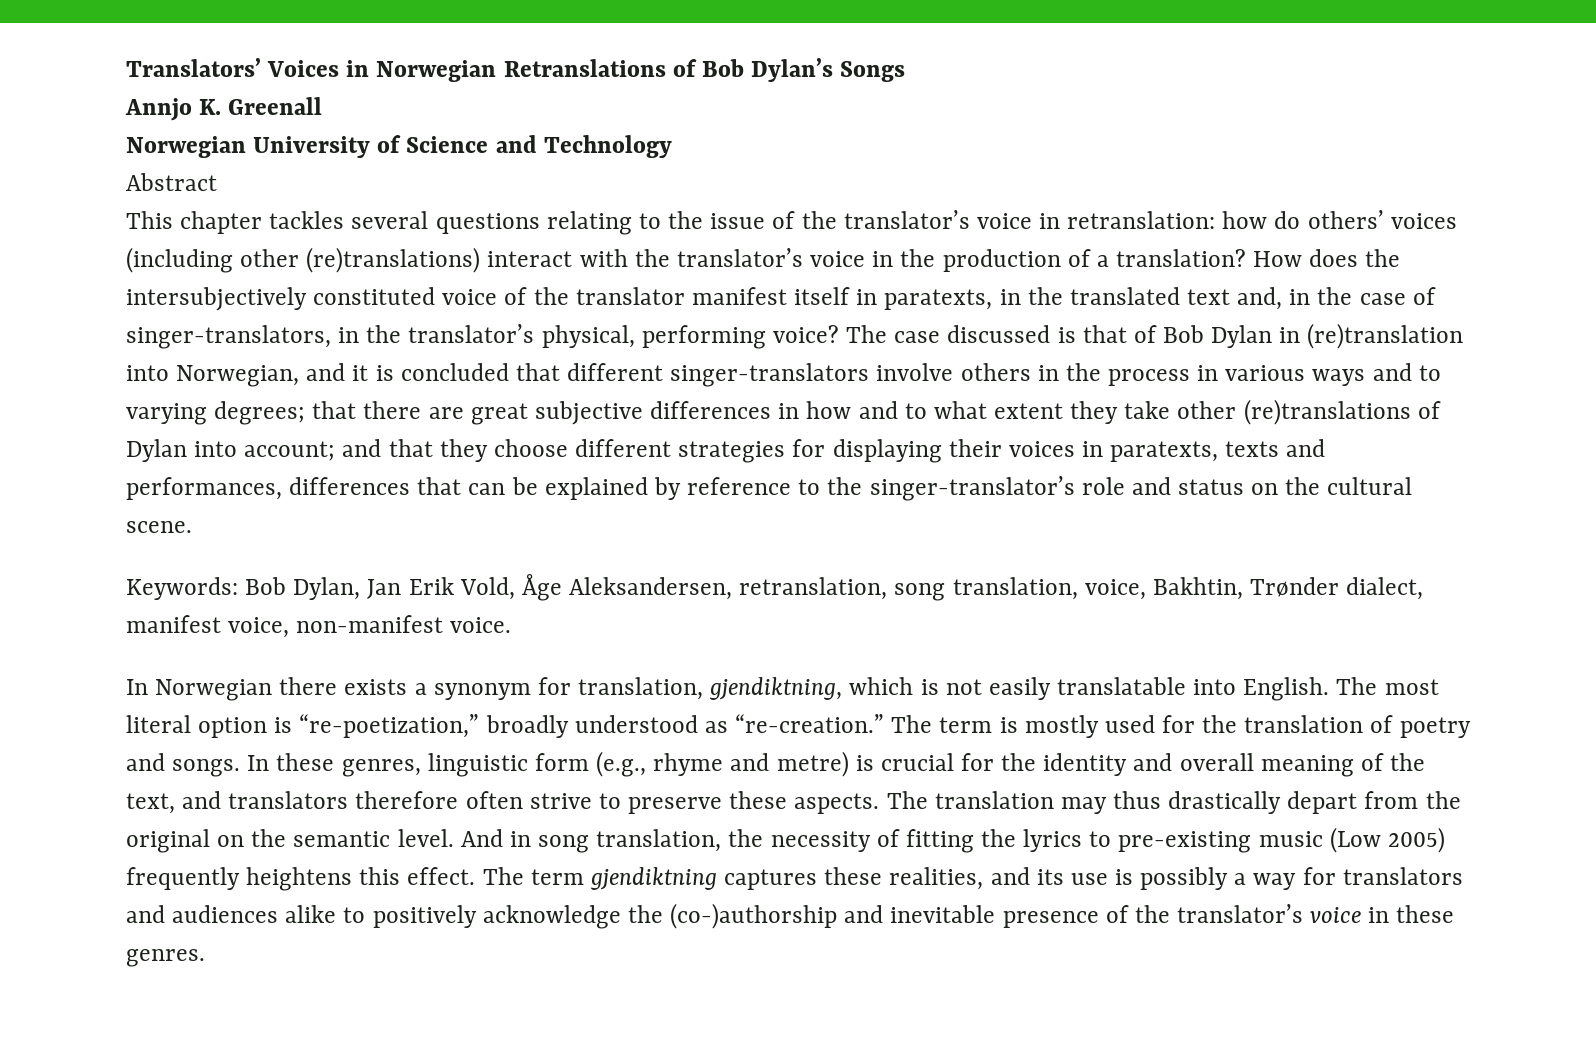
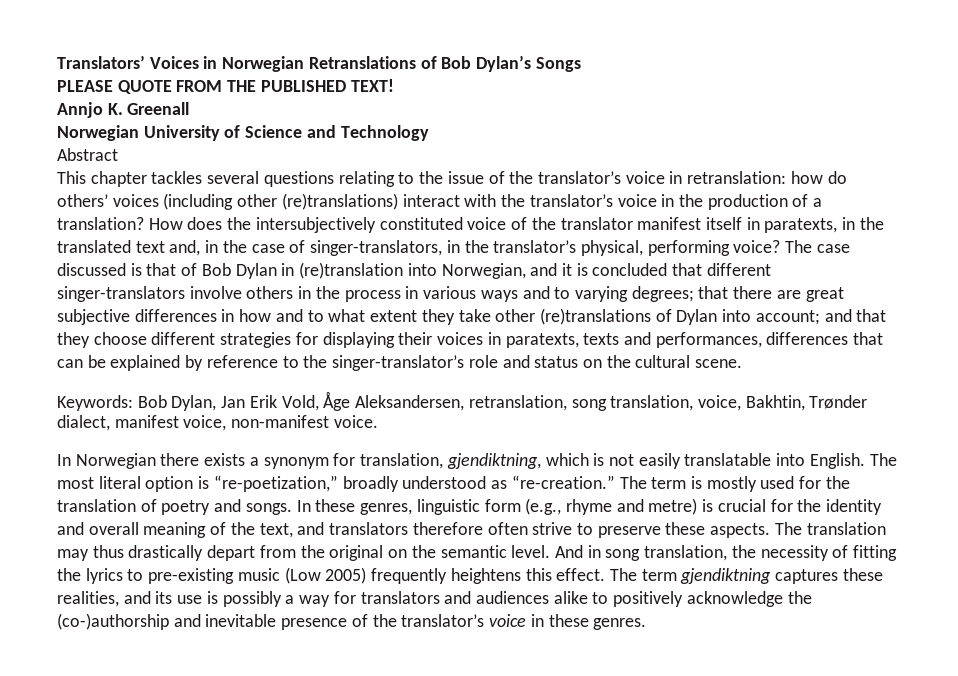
(906, 71) none -> [57,79,394,94] // PLEASE QUOTE FROM THE PUBLISHED TEXT!

